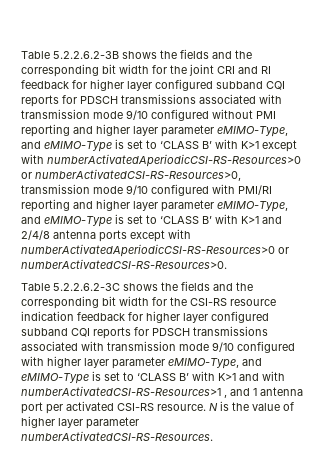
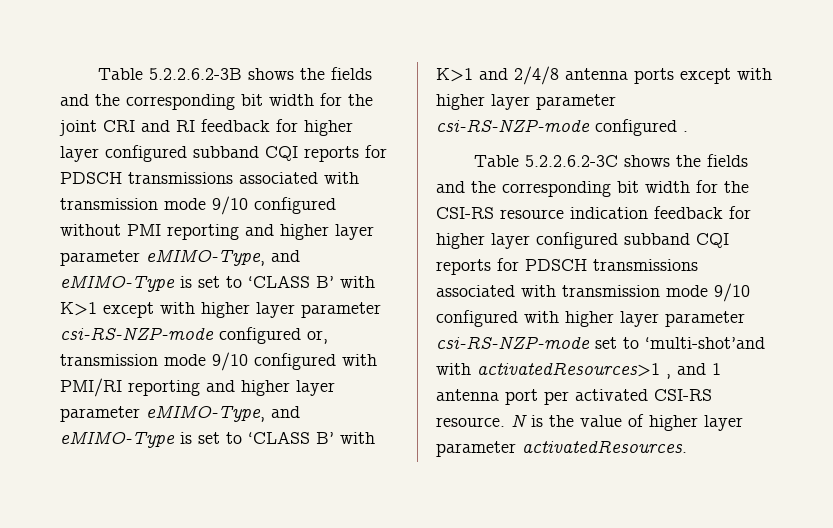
[47,154,301,167] [21,169,241,181] numberActivatedAperiodicCSI-RS-Resources>0 or numberActivatedCSI-RS-Resources>0, -> [201,302,381,318] [60,327,328,344] higher layer parameter csi-RS-NZP-mode configured or,
[21,244,289,257] [21,259,227,269] numberActivatedAperiodicCSI-RS-Resources>0 or numberActivatedCSI-RS-Resources>0. -> [436,94,616,110] [436,119,688,136] higher layer parameter csi-RS-NZP-mode configured .
[168,358,262,369] [21,371,285,384] [21,386,221,396] eMIMO-Type, and eMIMO-Type is set to ‘CLASS B’ with K>1 and with numberActivatedCSI-RS-Resources>1 -> [436,336,765,349] [436,362,660,377] csi-RS-NZP-mode set to ‘multi-shot’and with activatedResources>1
[21,431,213,441] numberActivatedCSI-RS-Resources. -> [522,440,687,453] activatedResources.

